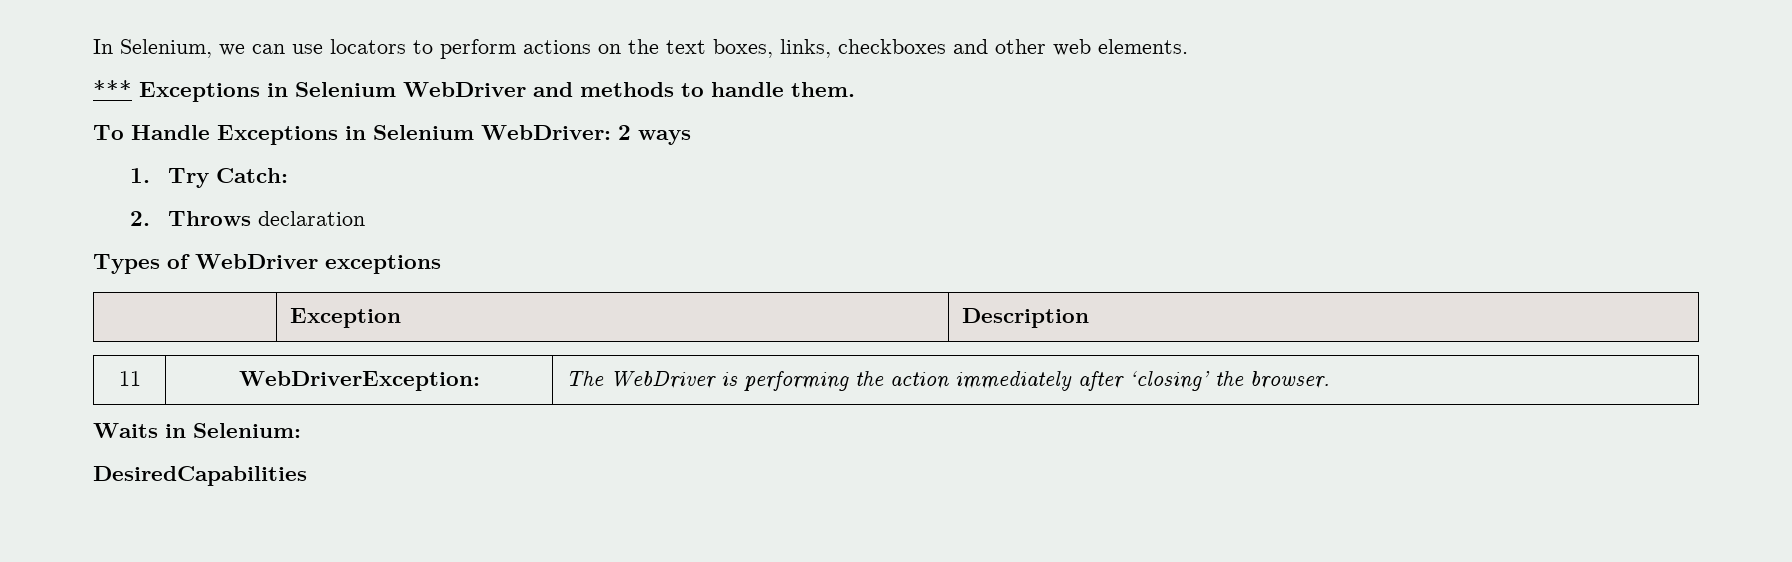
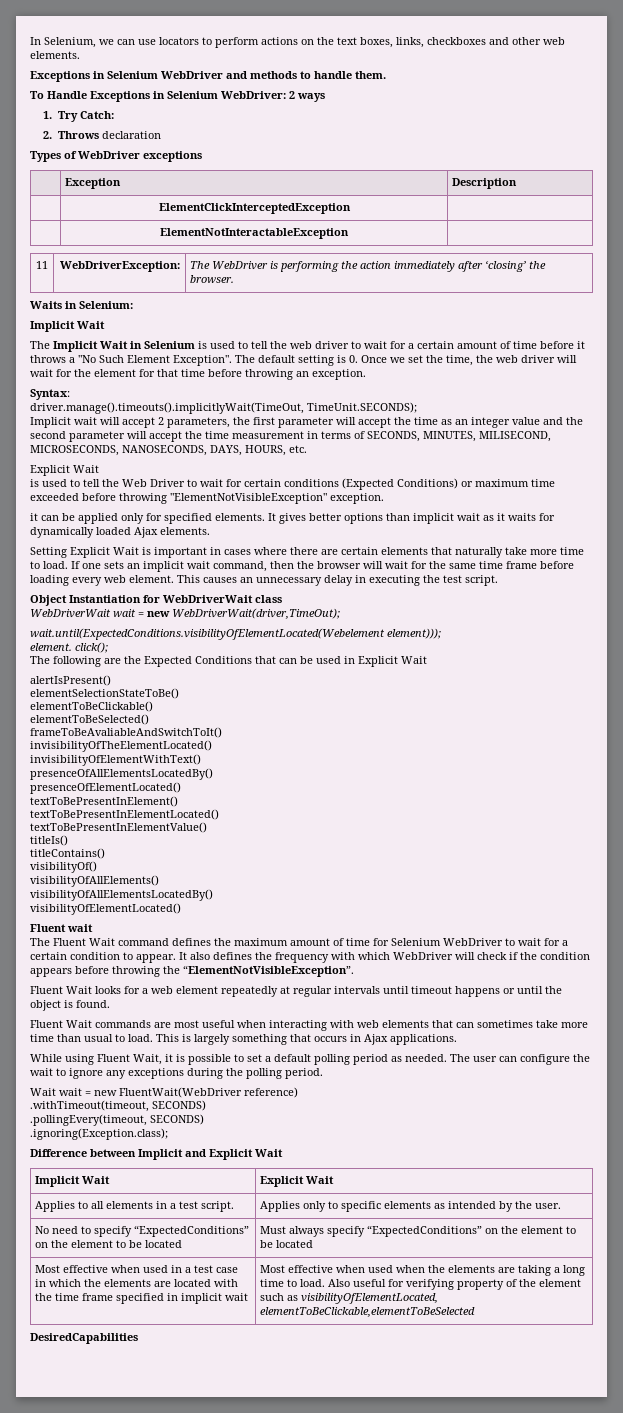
[93,80,132,97] *** -> (80, 55) none
(1089, 318) none -> [158,203,351,214] [160,228,349,239] // | ElementClickInterceptedException | // | ElementNotInteractableException |
(301, 430) none -> [30,321,105,332] [30,341,585,352] [30,355,577,366] [30,369,366,380] [30,389,70,400] [30,402,417,414] [30,417,583,428] [30,431,551,442] [30,445,307,456] [30,465,99,476] [30,478,555,490] [30,493,384,504] [30,513,555,524] [30,527,210,538] [30,547,584,558] [30,561,574,572] [30,575,498,586] [30,595,282,606] [30,608,340,620] [30,628,441,640] [30,642,108,653] [30,656,427,667] [30,675,111,686] [30,688,179,699] [30,701,153,712] [30,714,149,725] [30,727,222,738] [30,740,212,752] [30,754,201,766] [30,768,213,780] [30,782,181,794] [30,796,178,807] [30,809,219,820] [30,822,207,833] [30,835,68,846] [30,848,105,859] [30,861,97,873] [30,875,159,887] [30,889,213,901] [30,903,181,915] [30,924,93,932] [30,938,568,946] [30,952,590,963] [30,965,354,977] [30,986,562,997] [30,1000,110,1011] [30,1020,588,1031] [30,1034,457,1045] [30,1054,590,1065] [30,1068,323,1079] [30,1087,298,1098] [30,1100,206,1112] [30,1114,204,1126] [30,1128,168,1140] [30,1149,283,1160] [35,1176,111,1187] [260,1176,335,1187] [35,1201,235,1212] [260,1201,562,1212] [35,1225,250,1237] [35,1240,183,1248] [260,1225,577,1237] [260,1240,314,1248] [35,1265,239,1273] [35,1279,239,1287] [35,1293,249,1304] [260,1265,586,1276] [260,1279,582,1290] [260,1293,439,1304] [260,1307,476,1318] // Implicit Wait // The Implicit Wait in Selenium is used to tell the web driver to wait for a certain amount of time before it throws a "No Such Element Exception". The default setting is 0. Once we set the time, the web driver will wait for the element for that time before throwing an exception. // Syntax: // driver.manage().timeouts().implicitlyWait(TimeOut, TimeUnit.SECONDS); // Implicit wait will accept 2 parameters, the first parameter will accept the time as an integer value and the second parameter will accept the time measurement in terms of SECONDS, MINUTES, MILISECOND, MICROSECONDS, NANOSECONDS, DAYS, HOURS, etc. // Explicit Wait // is used to tell the Web Driver to wait for certain conditions (Expected Conditions) or maximum time exceeded before throwing "ElementNotVisibleException" exception. // it can be applied only for specified elements. It gives better options than implicit wait as it waits for dynamically loaded Ajax elements. // Setting Explicit Wait is important in cases where there are certain elements that naturally take more time to load. If one sets an implicit wait command, then the browser will wait for the same time frame before loading every web element. This causes an unnecessary delay in executing the test script. // Object Instantiation for WebDriverWait class // WebDriverWait wait = new WebDriverWait(driver,TimeOut); // wait.until(ExpectedConditions.visibilityOfElementLocated(Webelement element))); // element. click(); // The following are the Expected Conditions that can be used in Explicit Wait // alertIsPresent() // elementSelectionStateToBe() // elementToBeClickable() // elementToBeSelected() // frameToBeAvaliableAndSwitchToIt() // invisibilityOfTheElementLocated() // invisibilityOfElementWithText() // presenceOfAllElementsLocatedBy() // presenceOfElementLocated() // textToBePresentInElement() // textToBePresentInElementLocated() // textToBePresentInElementValue() // titleIs() // titleContains() // visibilityOf() // visibilityOfAllElements() // visibilityOfAllElementsLocatedBy() // visibilityOfElementLocated() // Fluent wait // The Fluent Wait command defines the maximum amount of time for Selenium WebDriver to wait for a certain condition to appear. It also defines the frequency with which WebDriver will check if the condition appears before throwing the “ElementNotVisibleException”. // Fluent Wait looks for a web element repeatedly at regular intervals until timeout happens or until the object is found. // Fluent Wait commands are most useful when interacting with web elements that can sometimes take more time than usual to load. This is largely something that occurs in Ajax applications. // While using Fluent Wait, it is possible to set a default polling period as needed. The user can configure the wait to ignore any exceptions during the polling period. // Wait wait = new FluentWait(WebDriver reference) // .withTimeout(timeout, SECONDS) // .pollingEvery(timeout, SECONDS) // .ignoring(Exception.class); // Difference between Implicit and Explicit Wait // Implicit Wait | Explicit Wait // Applies to all elements in a test script. | Applies only to specific elements as intended by the user. // No need to specify “ExpectedConditions” on the element to be located | Must always specify “ExpectedConditions” on the element to be located // Most effective when used in a test case in which the elements are located with the time frame specified in implicit wait | Most effective when used when the elements are taking a long time to load. Also useful for verifying property of the element such as visibilityOfElementLocated, elementToBeClickable,elementToBeSelected

